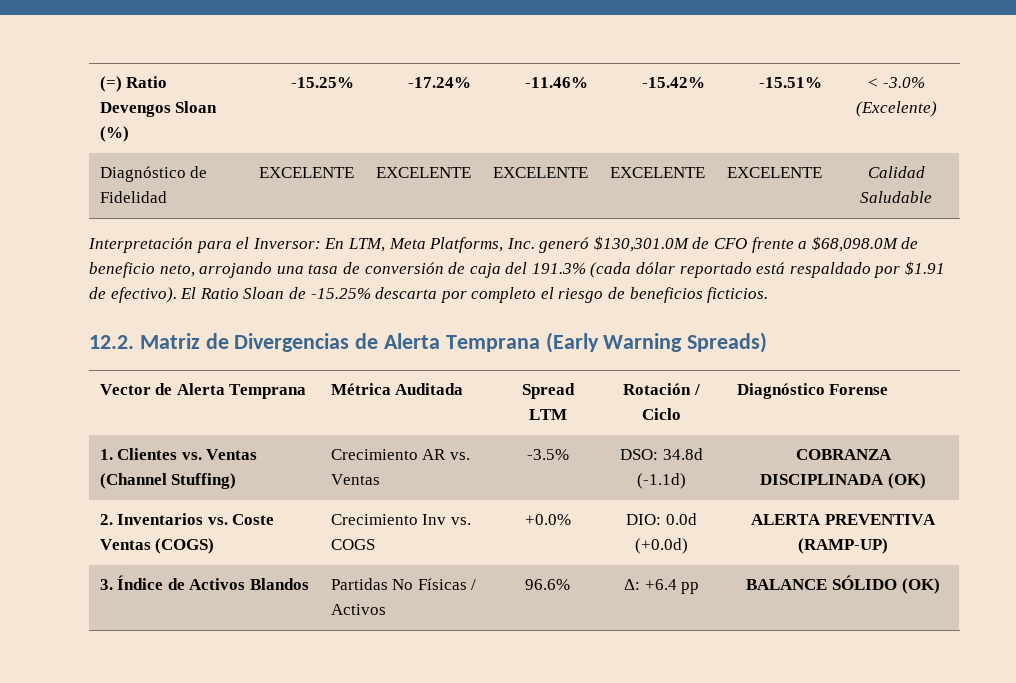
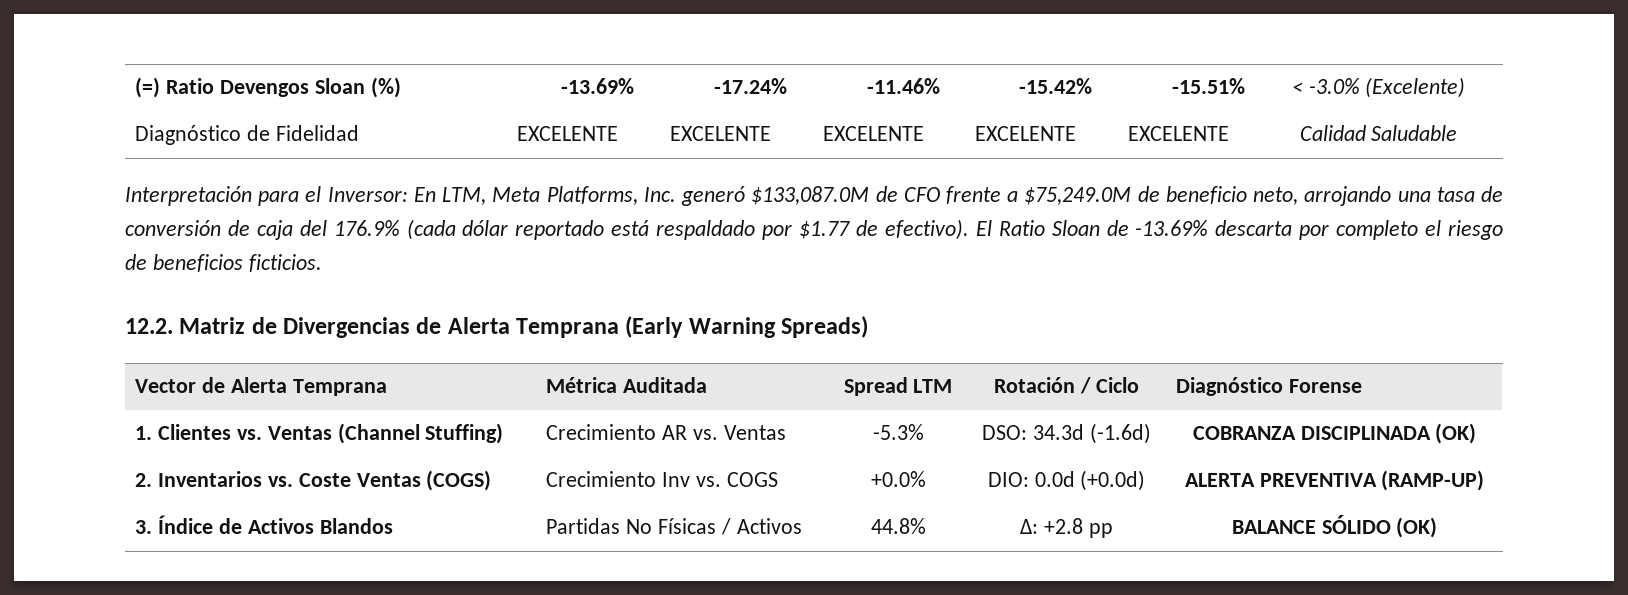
[291,77,355,88] -15.25% -> [560,78,634,94] -13.69%
[593,236,689,252] $130,301.0M -> [751,186,870,205] $133,087.0M
[811,236,898,252] $68,098.0M -> [1024,187,1132,205] $75,249.0M
[531,263,586,274] 191.3% -> [333,220,400,236] 176.9%
[905,261,946,276] $1.91 -> [799,221,851,239] $1.77
[310,288,371,299] -15.25% -> [1135,220,1209,236] -13.69%
[526,449,569,460] -3.5% -> [872,424,924,440] -5.3%
[662,448,703,460] [637,473,686,489] 34.8d (-1.1d) -> [1033,423,1151,444] 34.3d (-1.6d)
[525,579,570,590] 96.6% -> [870,518,926,534] 44.8%
[644,579,677,590] +6.4 -> [1044,518,1083,534] +2.8

